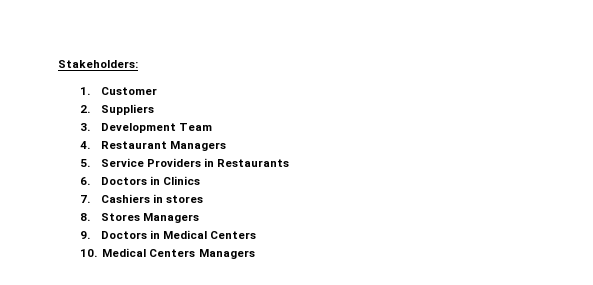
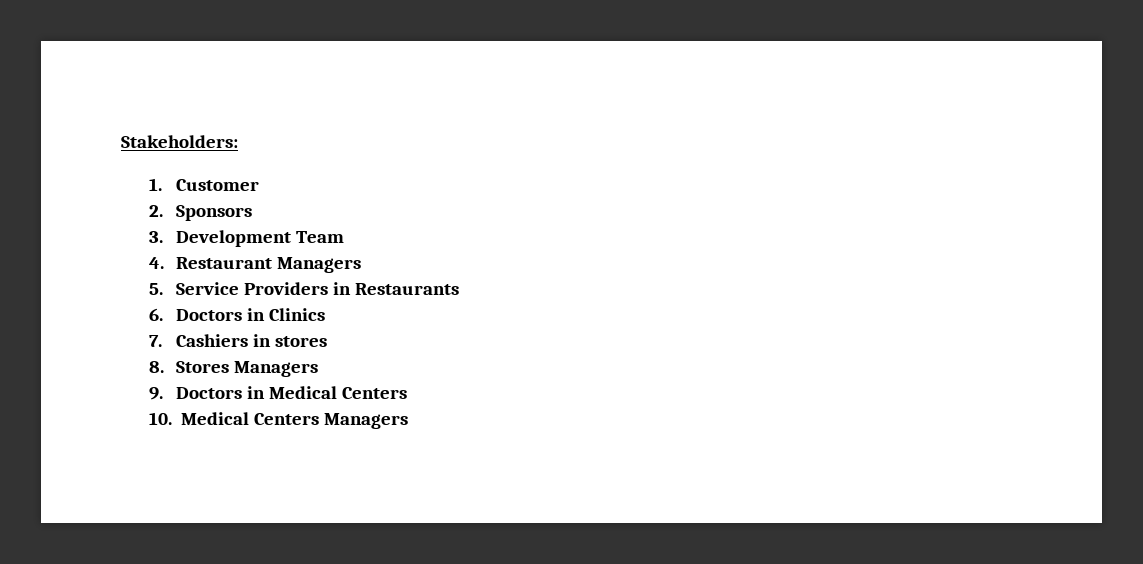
[101,104,155,115] Suppliers -> [176,205,253,221] Sponsors

